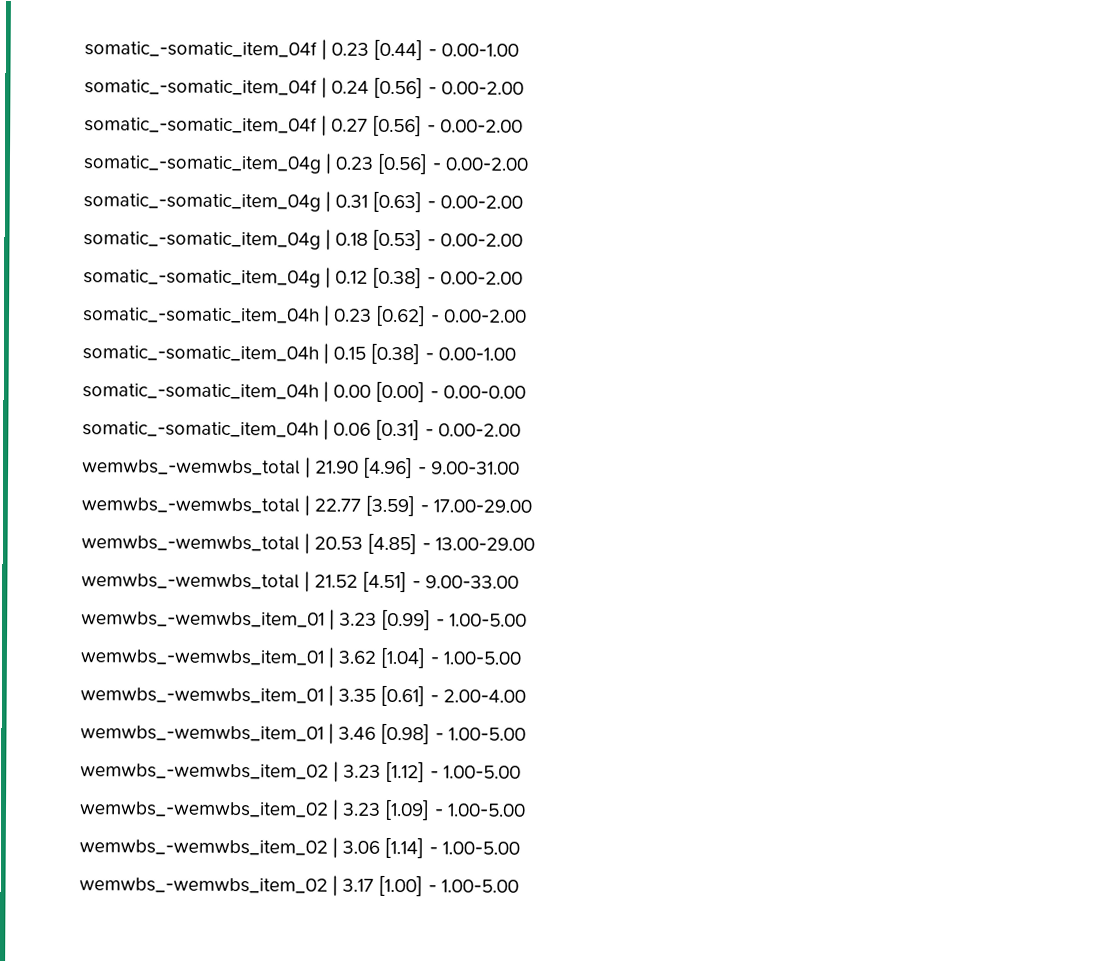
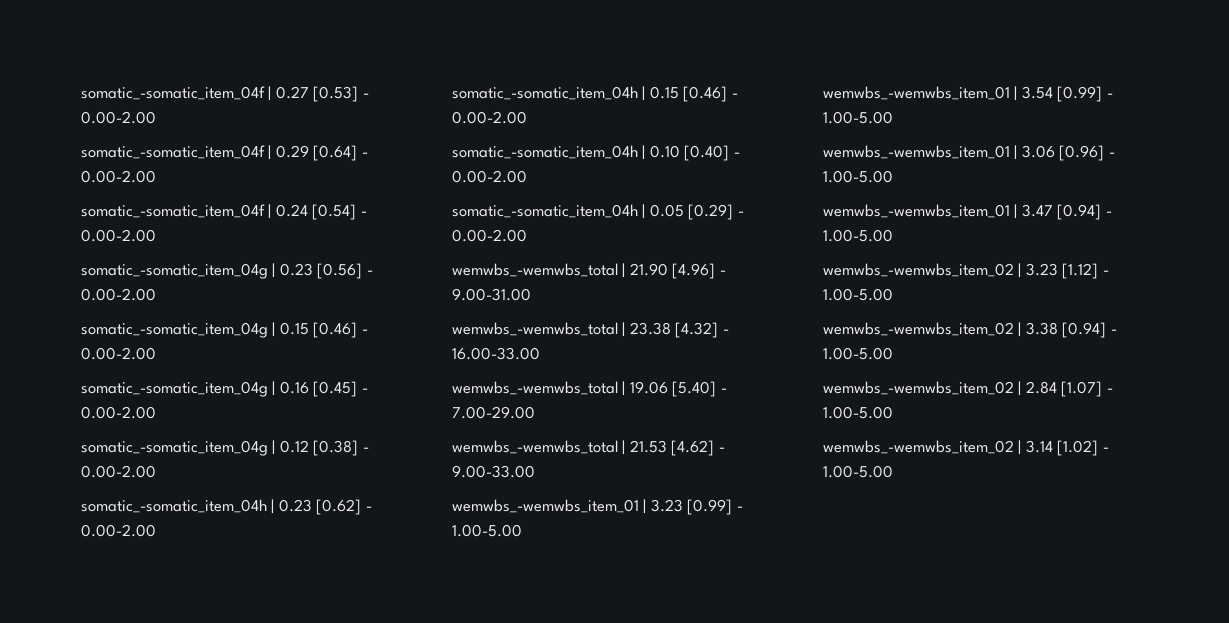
[84,39,519,61] [84,77,524,99] [84,115,423,137] somatic_-somatic_item_04f | 0.23 [0.44] - 0.00-1.00 // somatic_-somatic_item_04f | 0.24 [0.56] - 0.00-2.00 // somatic_-somatic_item_04f | 0.27 [0.56] -> [81,86,369,102] [81,111,156,124] [81,145,368,161] [81,170,156,183] [81,204,357,220] somatic_-somatic_item_04f | 0.27 [0.53] - 0.00-2.00 // somatic_-somatic_item_04f | 0.29 [0.64] - 0.00-2.00 // somatic_-somatic_item_04f | 0.24 [0.54]
[335,191,523,213] [83,229,423,251] 0.31 [0.63] - 0.00-2.00 // somatic_-somatic_item_04g | 0.18 [0.53] -> [279,322,368,338] [81,347,156,360] [81,381,358,397] 0.15 [0.46] - 0.00-2.00 // somatic_-somatic_item_04g | 0.16 [0.45]
[370,343,516,365] [82,381,526,403] [82,419,421,441] [0.38] - 0.00-1.00 // somatic_-somatic_item_04h | 0.00 [0.00] - 0.00-0.00 // somatic_-somatic_item_04h | 0.06 [0.31] -> [683,86,738,102] [452,111,527,124] [452,145,740,161] [452,170,527,183] [452,204,734,220] [0.46] - 0.00-2.00 // somatic_-somatic_item_04h | 0.10 [0.40] - 0.00-2.00 // somatic_-somatic_item_04h | 0.05 [0.29]
[314,495,532,517] [81,533,535,555] [81,571,408,593] 22.77 [3.59] - 17.00-29.00 // wemwbs_-wemwbs_total | 20.53 [4.85] - 13.00-29.00 // wemwbs_-wemwbs_total | 21.52 [4.51] -> [629,322,729,338] [452,347,540,360] [452,381,727,397] [452,406,535,419] [452,440,715,456] 23.38 [4.32] - 16.00-33.00 // wemwbs_-wemwbs_total | 19.06 [5.40] - 7.00-29.00 // wemwbs_-wemwbs_total | 21.53 [4.62]
[338,647,521,669] [80,685,526,707] [80,723,431,745] 3.62 [1.04] - 1.00-5.00 // wemwbs_-wemwbs_item_01 | 3.35 [0.61] - 2.00-4.00 // wemwbs_-wemwbs_item_01 | 3.46 [0.98] -> [1021,86,1113,102] [823,111,893,124] [823,145,1115,161] [823,170,893,183] [823,204,1102,220] 3.54 [0.99] - 1.00-5.00 // wemwbs_-wemwbs_item_01 | 3.06 [0.96] - 1.00-5.00 // wemwbs_-wemwbs_item_01 | 3.47 [0.94]
[342,799,526,821] [79,837,520,859] [79,875,424,897] 3.23 [1.09] - 1.00-5.00 // wemwbs_-wemwbs_item_02 | 3.06 [1.14] - 1.00-5.00 // wemwbs_-wemwbs_item_02 | 3.17 [1.00] -> [1025,322,1117,338] [823,347,893,360] [823,381,1113,397] [823,406,893,419] [823,440,1099,456] 3.38 [0.94] - 1.00-5.00 // wemwbs_-wemwbs_item_02 | 2.84 [1.07] - 1.00-5.00 // wemwbs_-wemwbs_item_02 | 3.14 [1.02]

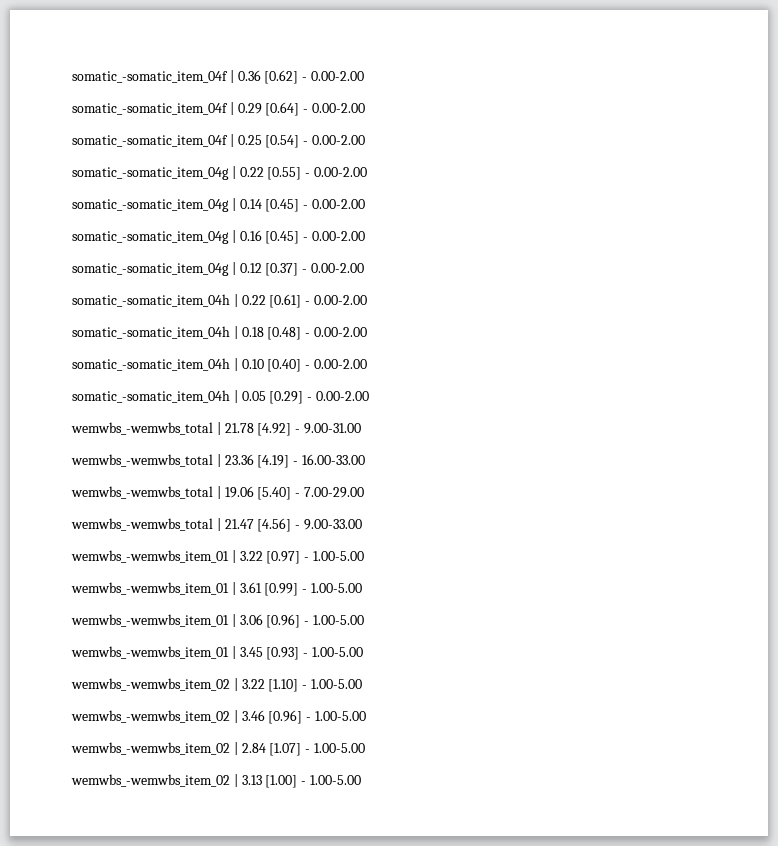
[81,86,359,102] somatic_-somatic_item_04f | 0.27 [0.53] -> [72,70,299,84] somatic_-somatic_item_04f | 0.36 [0.62]
[275,204,308,217] 0.24 -> [237,135,262,145] 0.25
[279,263,373,279] [81,288,156,301] [81,322,358,338] 0.23 [0.56] - 0.00-2.00 // somatic_-somatic_item_04g | 0.15 [0.46] -> [239,167,367,180] [72,198,300,212] 0.22 [0.55] - 0.00-2.00 // somatic_-somatic_item_04g | 0.14 [0.45]
[313,440,369,456] [81,465,156,478] [81,499,372,515] [81,524,156,537] [452,86,728,102] [0.38] - 0.00-2.00 // somatic_-somatic_item_04h | 0.23 [0.62] - 0.00-2.00 // somatic_-somatic_item_04h | 0.15 [0.46] -> [265,263,364,276] [72,294,367,308] [72,326,302,340] [0.37] - 0.00-2.00 // somatic_-somatic_item_04h | 0.22 [0.61] - 0.00-2.00 // somatic_-somatic_item_04h | 0.18 [0.48]
[629,263,716,279] 21.90 [4.96] -> [224,423,292,436] 21.78 [4.92]
[629,322,719,338] 23.38 [4.32] -> [224,454,290,468] 23.36 [4.19]
[629,440,715,456] 21.53 [4.62] -> [224,518,292,532] 21.47 [4.56]
[650,499,743,515] [452,524,522,537] [823,86,1053,101] 3.23 [0.99] - 1.00-5.00 // wemwbs_-wemwbs_item_01 | 3.54 -> [239,551,364,564] [71,582,262,595] 3.22 [0.97] - 1.00-5.00 // wemwbs_-wemwbs_item_01 | 3.61
[1021,204,1112,220] [823,229,893,242] [823,263,1109,279] [823,288,893,301] [823,322,1107,338] 3.47 [0.94] - 1.00-5.00 // wemwbs_-wemwbs_item_02 | 3.23 [1.12] - 1.00-5.00 // wemwbs_-wemwbs_item_02 | 3.38 [0.94] -> [239,647,363,660] [71,678,362,692] [71,710,303,724] 3.45 [0.93] - 1.00-5.00 // wemwbs_-wemwbs_item_02 | 3.22 [1.10] - 1.00-5.00 // wemwbs_-wemwbs_item_02 | 3.46 [0.96]
[1025,440,1099,456] 3.14 [1.02] -> [241,775,298,788] 3.13 [1.00]

